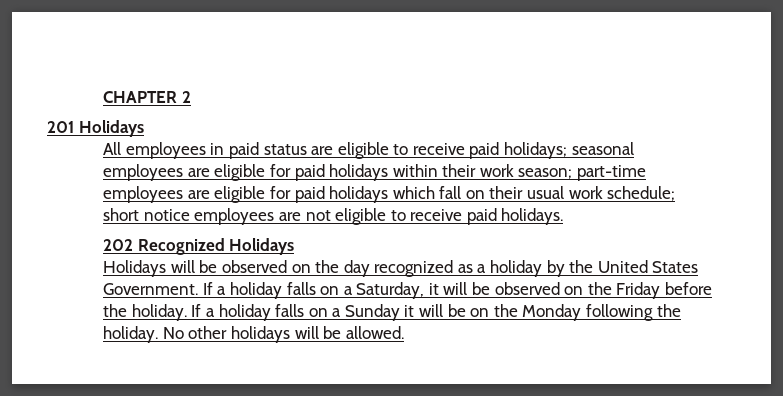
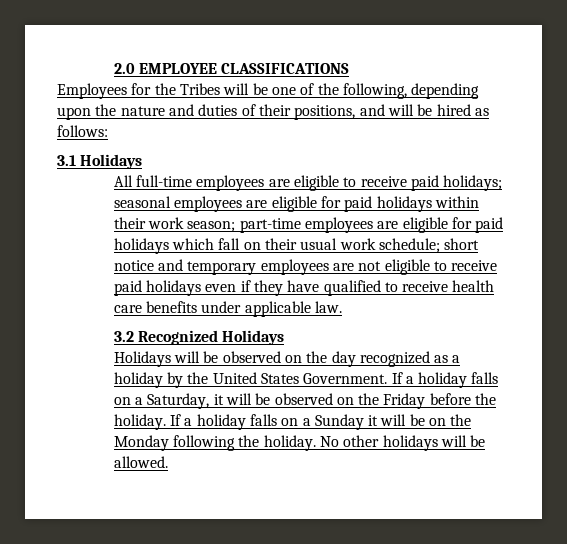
[103,91,191,103] [47,120,144,137] [103,142,307,159] CHAPTER 2 // 201 Holidays // All employees in paid status -> [113,63,350,74] [57,83,480,99] [57,104,489,120] [57,125,108,137] [57,154,143,169] [113,175,265,191] 2.0 EMPLOYEE CLASSIFICATIONS // Employees for the Tribes will be one of the following, depending upon the nature and duties of their positions, and will be hired as follows: // 3.1 Holidays // All full-time employees
(190, 215) none -> [157,259,257,275] and temporary
[501,208,564,225] [103,239,134,251] holidays. // 202 -> [145,280,495,296] [113,301,342,317] [113,331,134,342] holidays even if they have qualified to receive health care benefits under applicable law. // 3.2

